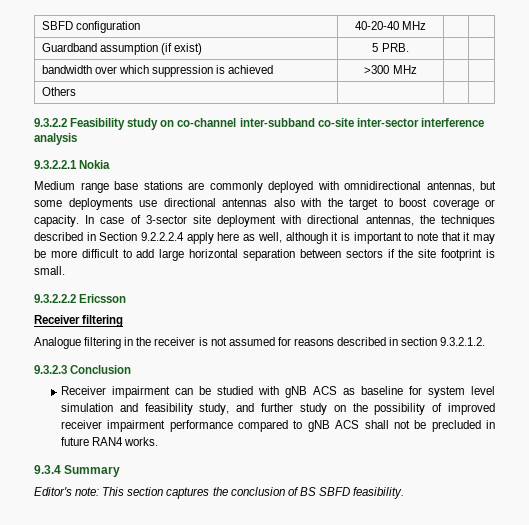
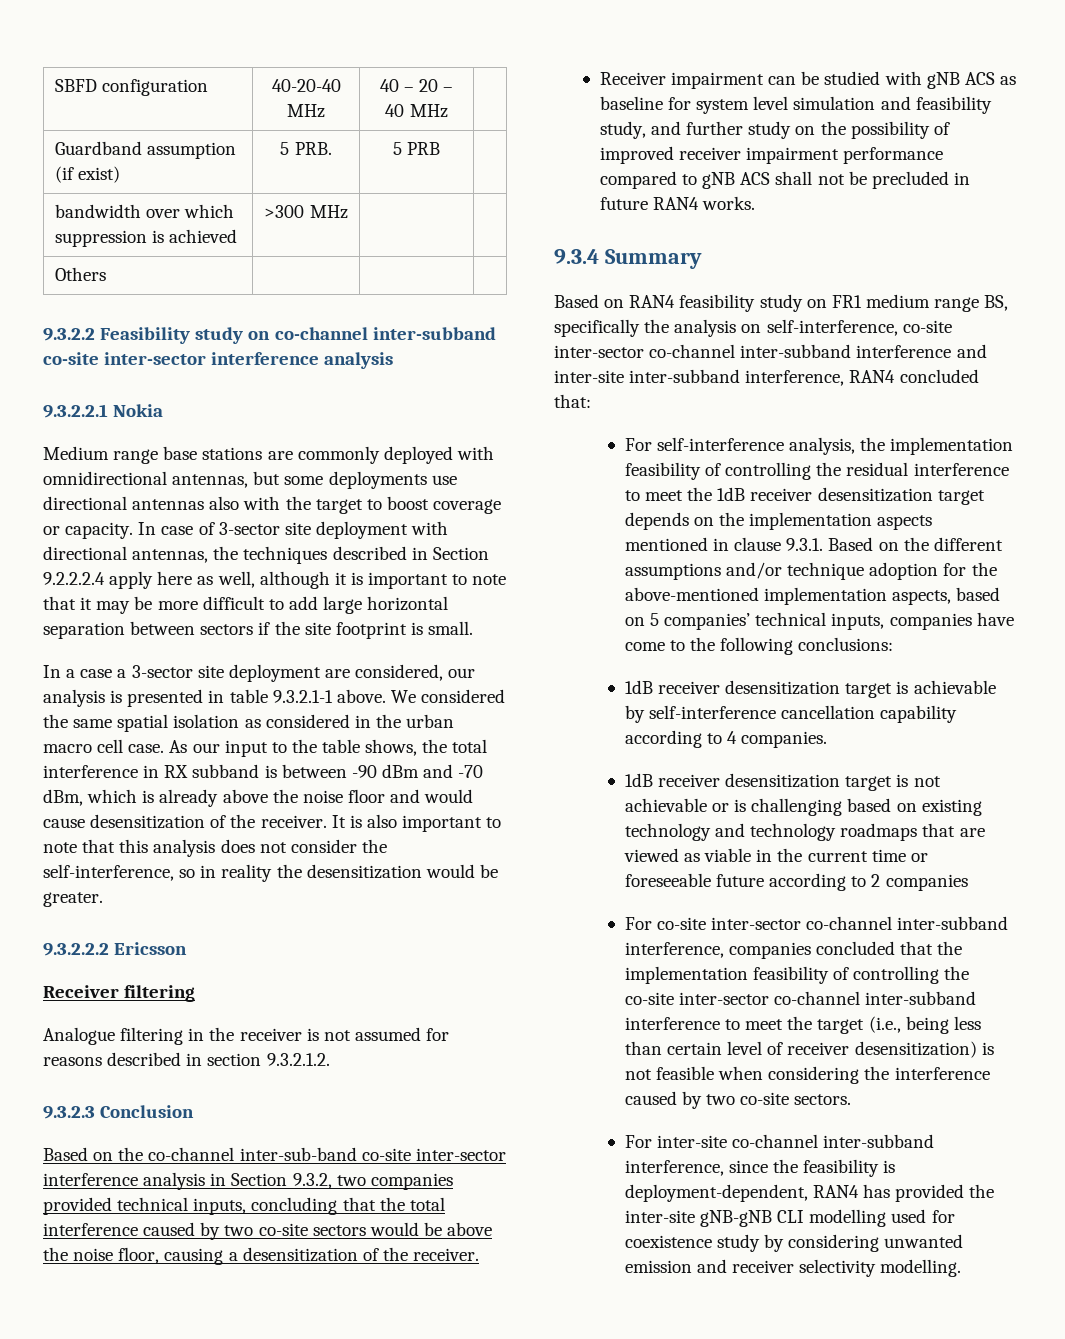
(427, 25) none -> [379,79,454,92] [385,104,448,118] 40 – 20 – 40 MHz
(409, 47) none -> [392,142,441,155] 5 PRB
(65, 270) none -> [43,664,476,682] [43,689,506,707] [43,714,455,732] [43,739,488,757] [43,764,484,778] [43,789,474,807] [43,814,502,832] [43,839,387,857] [43,864,498,882] [43,892,103,907] // In a case a 3-sector site deployment are considered, our analysis is presented in table 9.3.2.1-1 above. We considered the same spatial isolation as considered in the urban macro cell case. As our input to the table shows, the total interference in RX subband is between -90 dBm and -70 dBm, which is already above the noise floor and would cause desensitization of the receiver. It is also important to note that this analysis does not consider the self-interference, so in reality the desensitization would be greater.
(132, 369) none -> [43,1147,506,1161] [43,1172,453,1190] [43,1197,445,1215] [43,1222,493,1240] [43,1247,480,1265] // Based on the co-channel inter-sub-band co-site inter-sector interference analysis in Section 9.3.2, two companies provided technical inputs, concluding that the total interference caused by two co-site sectors would be above the noise floor, causing a desensitization of the receiver.
[34,487,405,499] Editor's note: This section captures the conclusion of BS SBFD feasibility. -> [554,294,1009,312] [554,319,952,337] [554,344,987,358] [554,369,979,386] [554,394,591,408] [624,437,1014,455] [624,462,1009,480] [624,487,985,505] [624,512,933,530] [624,537,1003,551] [624,562,997,580] [624,587,1001,605] [624,612,1014,630] [624,637,894,655] [624,680,996,698] [624,705,958,723] [624,730,828,748] [624,773,941,791] [624,798,982,816] [624,823,985,841] [623,848,928,862] [624,873,968,891] [624,916,1009,930] [624,941,963,959] [624,966,970,984] [624,991,977,1005] [624,1016,981,1034] [624,1041,994,1058] [624,1066,990,1084] [624,1091,852,1109] [624,1134,935,1148] [624,1159,896,1177] [624,1184,995,1202] [624,1209,955,1227] [624,1234,964,1252] [624,1259,962,1277] Based on RAN4 feasibility study on FR1 medium range BS, specifically the analysis on self-interference, co-site inter-sector co-channel inter-subband interference and inter-site inter-subband interference, RAN4 concluded that: // For self-interference analysis, the implementation feasibility of controlling the residual interference to meet the 1dB receiver desensitization target depends on the implementation aspects mentioned in clause 9.3.1. Based on the different assumptions and/or technique adoption for the above-mentioned implementation aspects, based on 5 companies’ technical inputs, companies have come to the following conclusions: // 1dB receiver desensitization target is achievable by self-interference cancellation capability according to 4 companies. // 1dB receiver desensitization target is not achievable or is challenging based on existing technology and technology roadmaps that are viewed as viable in the current time or foreseeable future according to 2 companies // For co-site inter-sector co-channel inter-subband interference, companies concluded that the implementation feasibility of controlling the co-site inter-sector co-channel inter-subband interference to meet the target (i.e., being less than certain level of receiver desensitization) is not feasible when considering the interference caused by two co-site sectors. // For inter-site co-channel inter-subband interference, since the feasibility is deployment-dependent, RAN4 has provided the inter-site gNB-gNB CLI modelling used for coexistence study by considering unwanted emission and receiver selectivity modelling.

